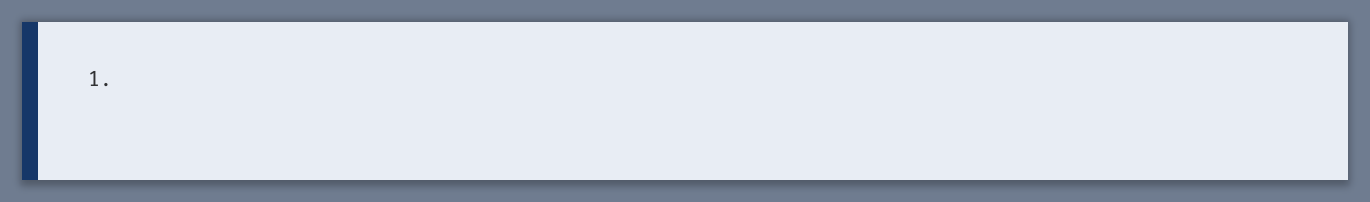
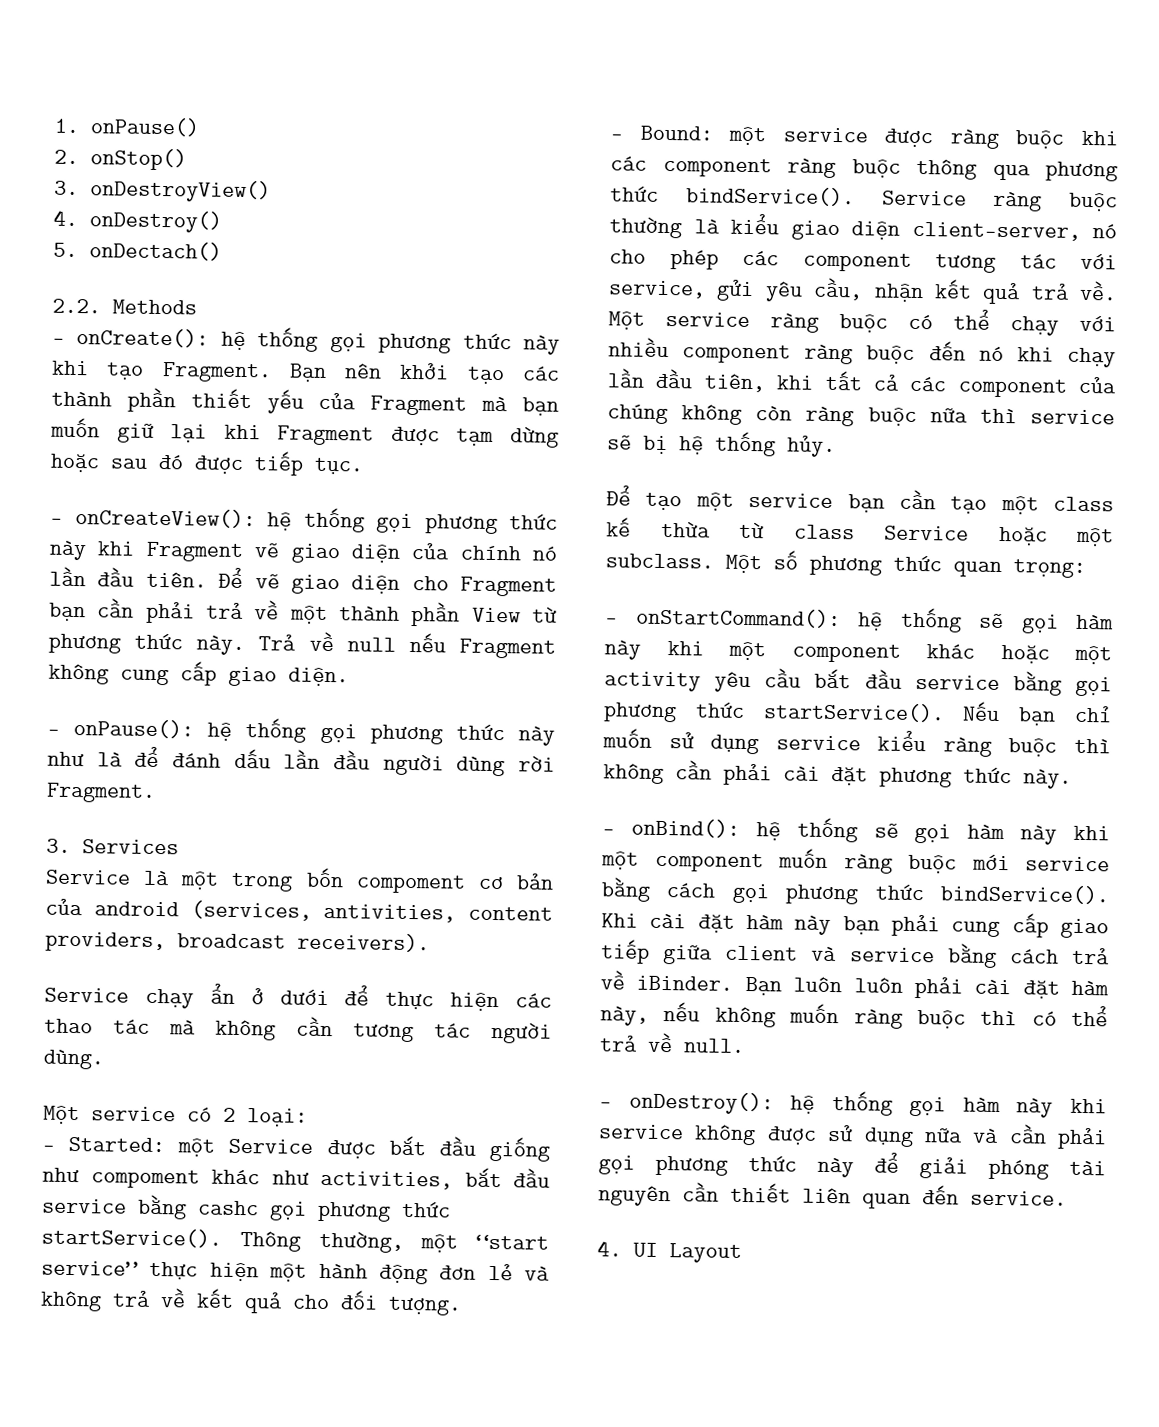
(112, 78) none -> [90,117,200,137] [54,148,187,171] [54,179,271,203] [53,209,222,233] [53,241,222,261] [52,298,197,315] [52,327,560,355] [51,360,560,385] [51,387,559,416] [50,417,559,448] [50,451,364,476] [50,507,558,535] [49,540,557,564] [49,566,557,597] [49,598,557,627] [48,631,556,659] [48,661,349,687] [47,718,556,746] [47,746,555,777] [46,782,156,803] [46,838,179,855] [45,867,554,894] [45,898,553,923] [45,931,430,953] [44,983,552,1012] [44,1016,552,1044] [43,1049,104,1070] [43,1105,308,1127] [42,1135,551,1162] [42,1167,550,1190] [42,1194,451,1222] [41,1227,549,1253] [41,1260,550,1285] [40,1288,462,1316] [610,125,1118,149] [610,156,1118,182] [610,185,1118,212] [609,213,1117,241] [609,249,1117,273] [608,277,1117,305] [608,309,1116,336] [608,337,1116,368] [607,368,1117,398] [607,404,1115,427] [607,431,836,458] [606,485,1114,515] [606,517,1114,547] [605,550,1086,578] [605,607,1114,634] [604,640,1112,665] [604,668,1112,697] [603,701,1112,726] [602,728,1111,757] [603,760,1072,789] [602,817,1110,845] [601,848,1110,874] [601,877,1109,905] [601,913,1109,939] [601,939,1110,968] [600,970,1109,999] [600,1002,1108,1029] [599,1032,745,1053] [599,1091,1107,1118] [598,1124,1107,1150] [598,1152,1106,1180] [598,1182,1067,1209] [597,1240,742,1263] onPause() // 2. onStop() // 3. onDestroyView() // 4. onDestroy() // 5. onDectach() // 2.2. Methods // - onCreate(): hệ thống gọi phương thức này khi tạo Fragment. Bạn nên khởi tạo các thành phần thiết yếu của Fragment mà bạn muốn giữ lại khi Fragment được tạm dừng hoặc sau đó được tiếp tục. // - onCreateView(): hệ thống gọi phương thức này khi Fragment vẽ giao diện của chính nó lần đầu tiên. Để vẽ giao diện cho Fragment bạn cần phải trả về một thành phần View từ phương thức này. Trả về null nếu Fragment không cung cấp giao diện. // - onPause(): hệ thống gọi phương thức này như là để đánh dấu lần đầu người dùng rời Fragment. // 3. Services // Service là một trong bốn compoment cơ bản của android (services, antivities, content providers, broadcast receivers). // Service chạy ẩn ở dưới để thực hiện các thao tác mà không cần tương tác người dùng. // Một service có 2 loại: // - Started: một Service được bắt đầu giống như compoment khác như activities, bắt đầu service bằng cashc gọi phương thức startService(). Thông thường, một “start service” thực hiện một hành động đơn lẻ và không trả về kết quả cho đối tượng. // - Bound: một service được ràng buộc khi các component ràng buộc thông qua phương thức bindService(). Service ràng buộc thường là kiểu giao diện client-server, nó cho phép các component tương tác với service, gửi yêu cầu, nhận kết quả trả về. Một service ràng buộc có thể chạy với nhiều component ràng buộc đến nó khi chạy lần đầu tiên, khi tất cả các component của chúng không còn ràng buộc nữa thì service sẽ bị hệ thống hủy. // Để tạo một service bạn cần tạo một class kế thừa từ class Service hoặc một subclass. Một số phương thức quan trọng: // - onStartCommand(): hệ thống sẽ gọi hàm này khi một component khác hoặc một activity yêu cầu bắt đầu service bằng gọi phương thức startService(). Nếu bạn chỉ muốn sử dụng service kiểu ràng buộc thì không cần phải cài đặt phương thức này. // - onBind(): hệ thống sẽ gọi hàm này khi một component muốn ràng buộc mới service bằng cách gọi phương thức bindService(). Khi cài đặt hàm này bạn phải cung cấp giao tiếp giữa client và service bằng cách trả về iBinder. Bạn luôn luôn phải cài đặt hàm này, nếu không muốn ràng buộc thì có thể trả về null. // - onDestroy(): hệ thống gọi hàm này khi service không được sử dụng nữa và cần phải gọi phương thức này để giải phóng tài nguyên cần thiết liên quan đến service. // 4. UI Layout

